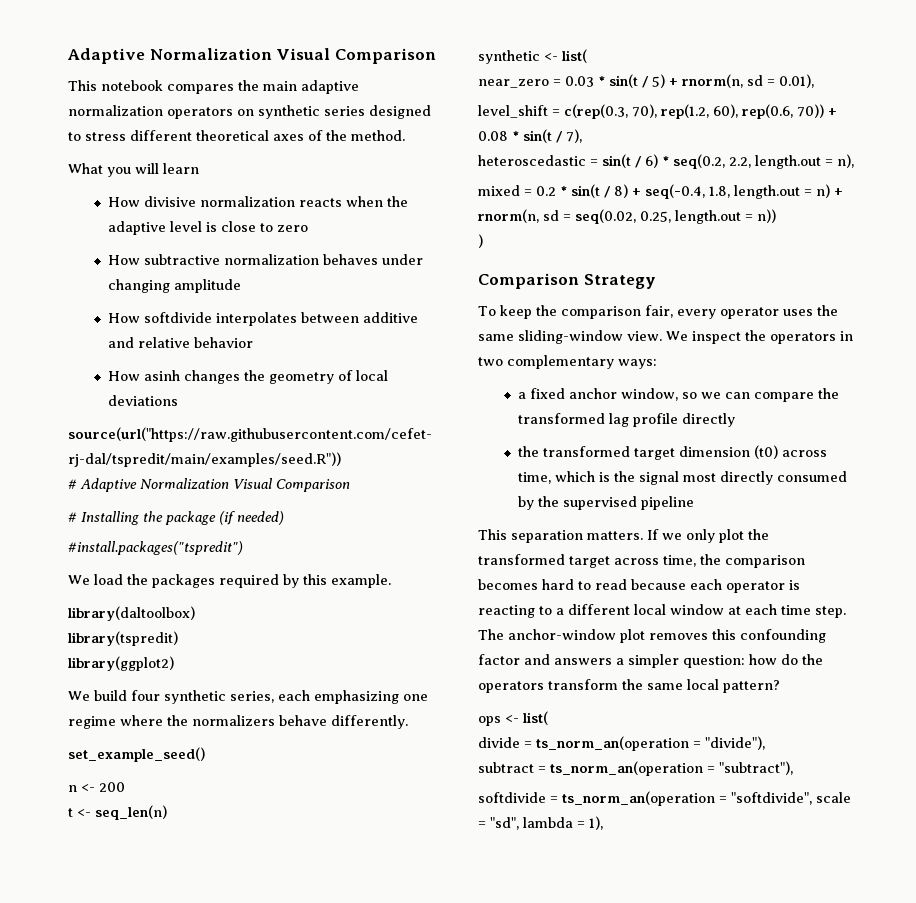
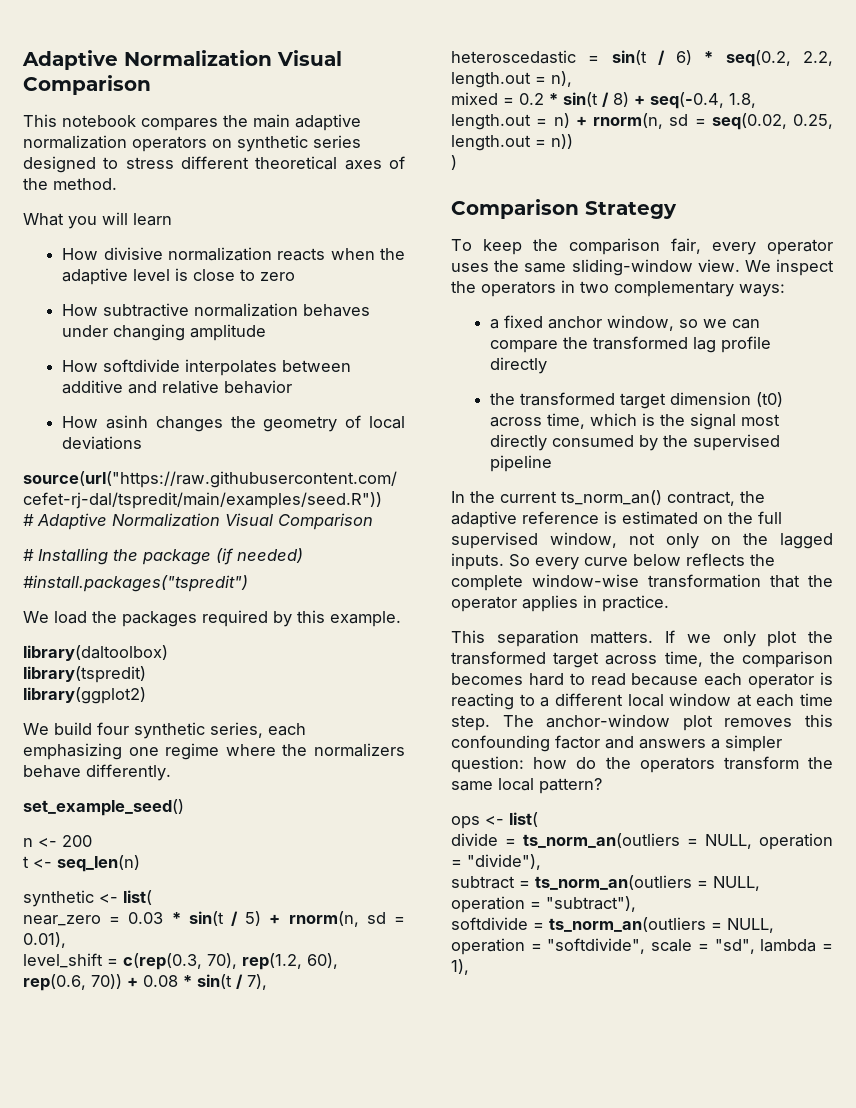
(695, 503) none -> [451,490,765,506] [451,511,782,528] [451,532,833,549] [451,553,775,570] [451,574,833,591] [451,595,669,612] // In the current ts_norm_an() contract, the adaptive reference is estimated on the full supervised window, not only on the lagged inputs. So every curve below reflects the complete window-wise transformation that the operator applies in practice.
[536,736,689,751] ts_norm_an(operation -> [523,833,833,850] ts_norm_an(outliers = NULL, operation
[550,761,703,776] ts_norm_an(operation -> [535,875,760,891] [451,896,525,913] ts_norm_an(outliers = NULL, operation
[562,791,715,806] ts_norm_an(operation -> [549,917,774,933] [451,938,525,955] ts_norm_an(outliers = NULL, operation

